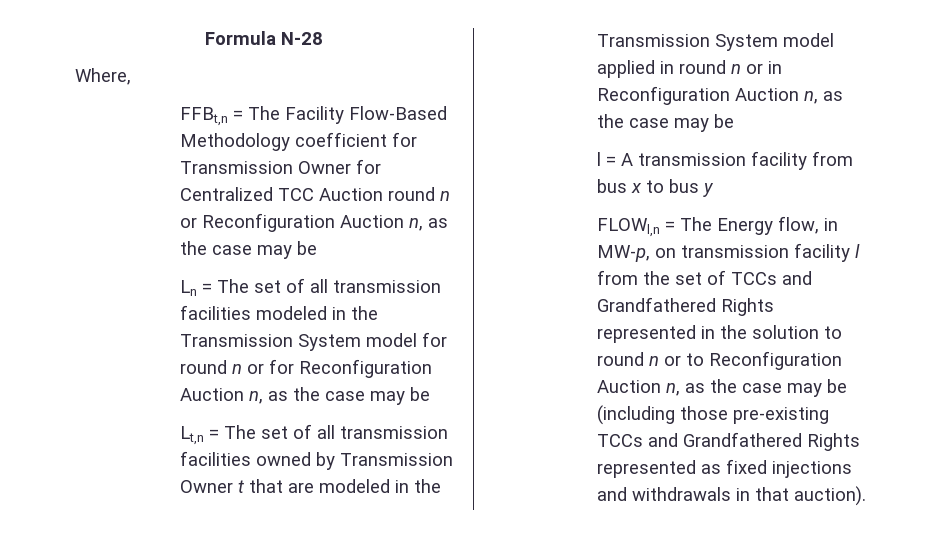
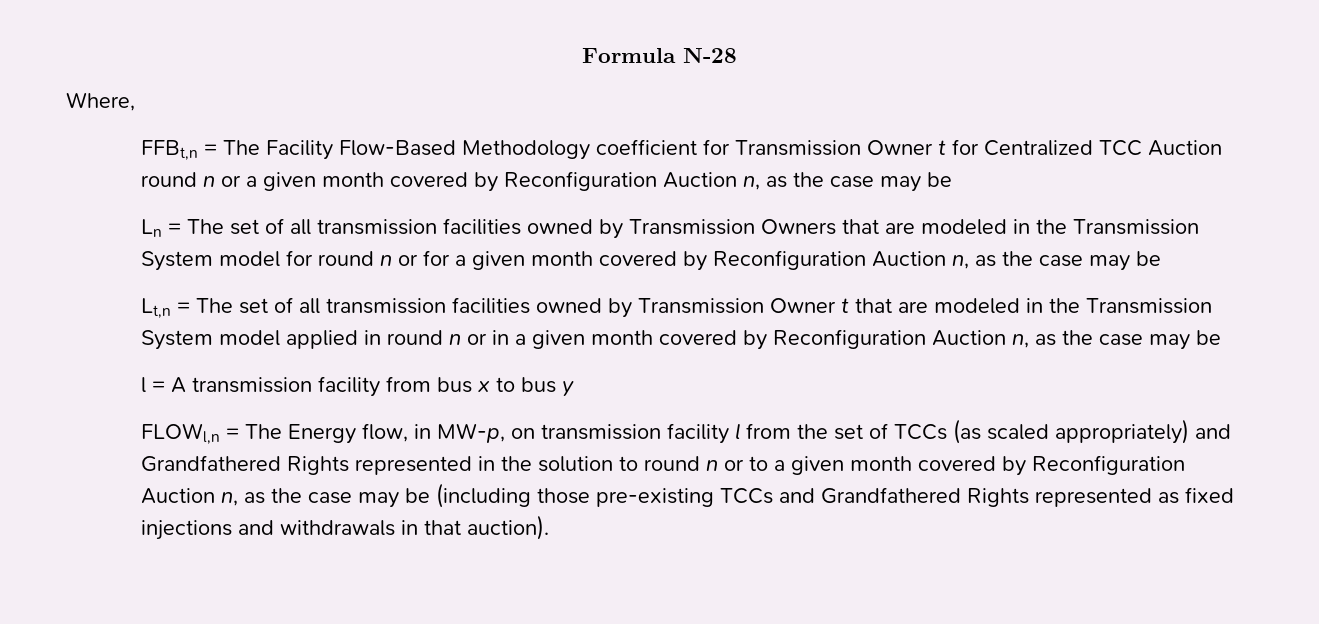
(351, 167) none -> [937,140,946,155] t
(197, 222) none -> [245,172,498,192] a given month covered by
(251, 312) none -> [526,219,915,239] owned by Transmission Owners that are
(294, 366) none -> [454,251,707,271] a given month covered by
(782, 67) none -> [514,330,767,350] a given month covered by
(777, 278) none -> [952,419,1189,444] (as scaled appropriately)
(704, 359) none -> [773,456,1026,476] a given month covered by

